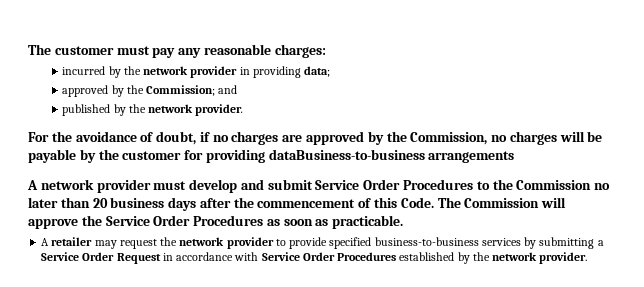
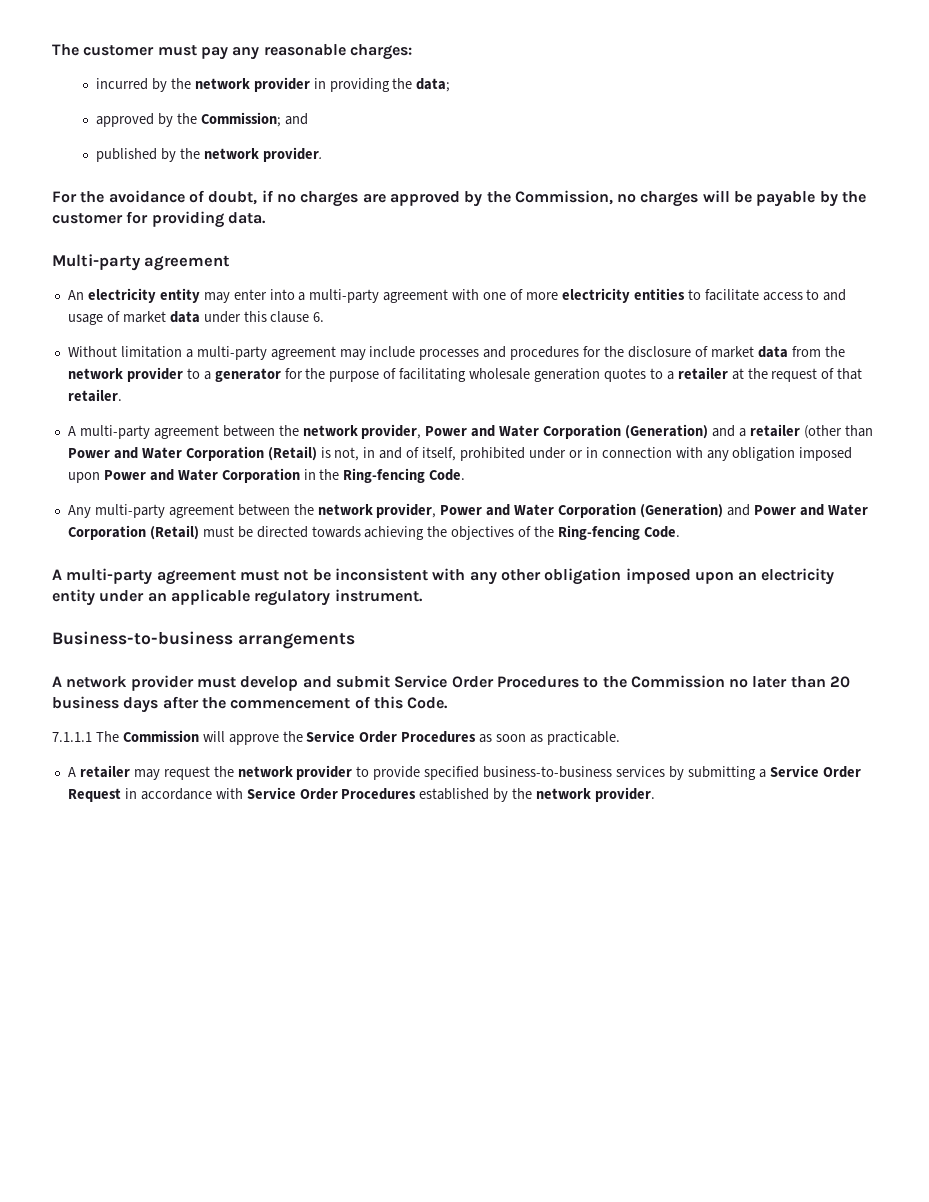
(301, 72) none -> [392,78,413,89] the
[268,149,425,160] dataBusiness-to-business -> [227,212,266,224] [52,254,231,271] [67,288,847,303] [67,311,325,325] [67,346,845,360] [67,367,863,382] [67,389,122,402] [67,424,873,439] [67,446,853,461] [67,468,466,483] [67,503,868,518] [67,525,680,540] [52,568,835,585] [52,589,423,606] [52,631,233,645] data. // Multi-party agreement // An electricity entity may enter into a multi-party agreement with one of more electricity entities to facilitate access to and usage of market data under this clause 6. // Without limitation a multi-party agreement may include processes and procedures for the disclosure of market data from the network provider to a generator for the purpose of facilitating wholesale generation quotes to a retailer at the request of that retailer. // A multi-party agreement between the network provider, Power and Water Corporation (Generation) and a retailer (other than Power and Water Corporation (Retail) is not, in and of itself, prohibited under or in connection with any obligation imposed upon Power and Water Corporation in the Ring-fencing Code. // Any multi-party agreement between the network provider, Power and Water Corporation (Generation) and Power and Water Corporation (Retail) must be directed towards achieving the objectives of the Ring-fencing Code. // A multi-party agreement must not be inconsistent with any other obligation imposed upon an electricity entity under an applicable regulatory instrument. // Business-to-business
(434, 202) none -> [52,732,92,742] // 7.1.1.1

